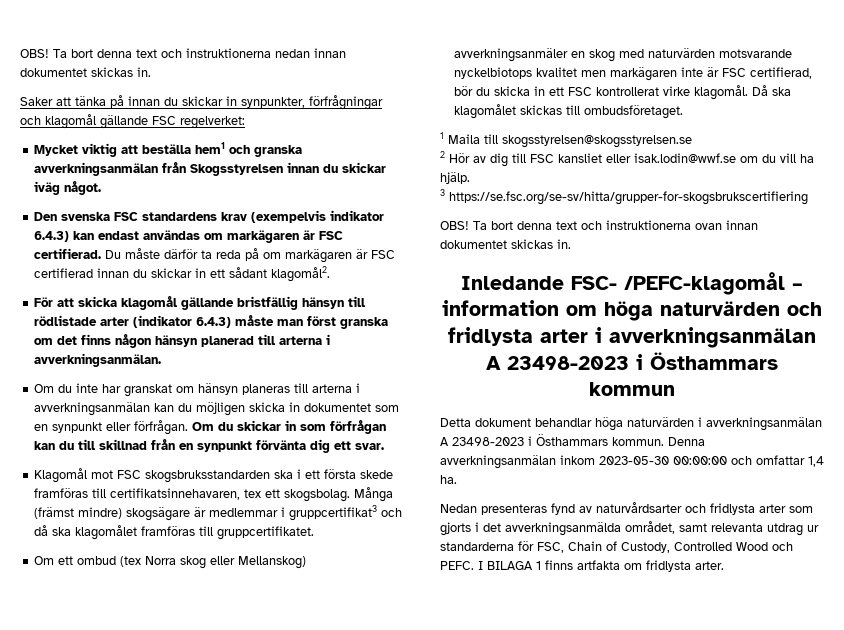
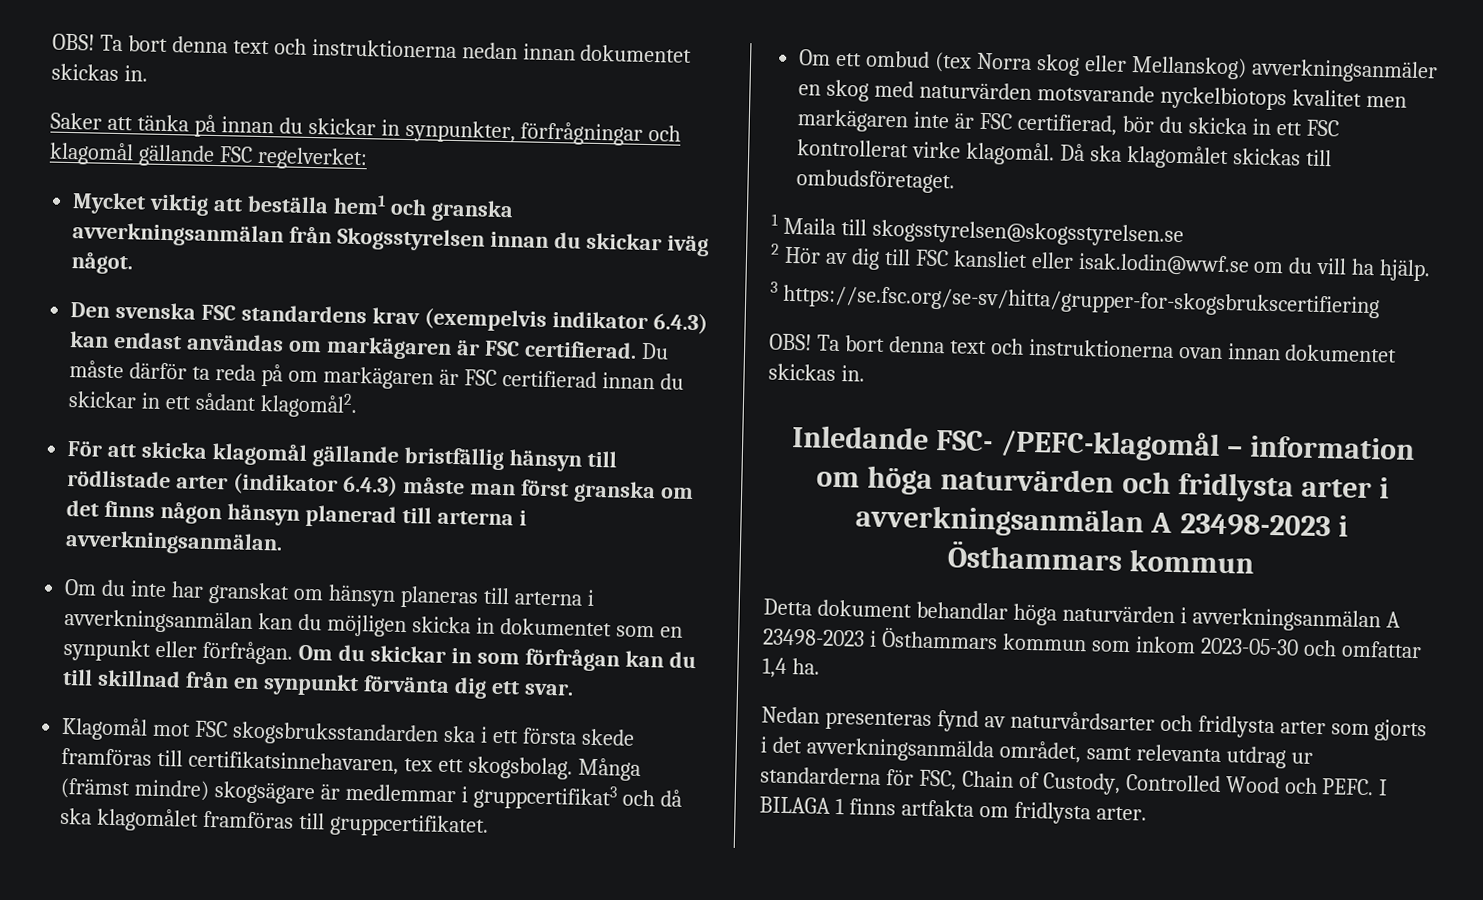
[612,437,705,446] [440,455,556,469] kommun. Denna avverkningsanmälan -> [1001,633,1131,653] kommun som
[673,456,727,465] 00:00:00 -> (1299, 646) none

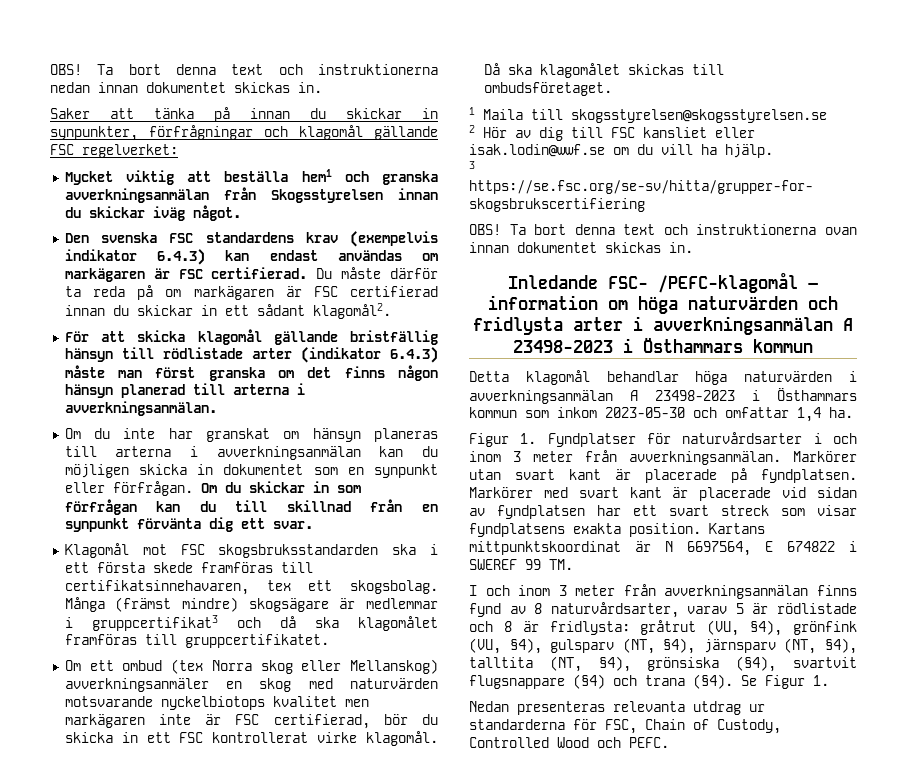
[816,599,912,618] dokument -> [525,370,590,385] klagomål
[761,706,1428,742] [760,736,1132,764] Nedan presenteras fynd av naturvårdsarter och fridlysta arter som gjorts i det avverkningsanmälda området, samt -> [469,432,857,447] [469,450,857,465] [469,468,857,483] [469,487,857,501] [469,505,857,519] [469,523,765,537] [469,541,857,556] [469,559,573,570] [469,584,857,599] [469,602,857,618] [469,620,857,636] [469,638,857,654] [469,656,857,672] [469,674,829,689] [469,701,605,715] Figur 1. Fyndplatser för naturvårdsarter i och inom 3 meter från avverkningsanmälan. Markörer utan svart kant är placerade på fyndplatsen. Markörer med svart kant är placerade vid sidan av fyndplatsen har ett svart streck som visar fyndplatsens exakta position. Kartans mittpunktskoordinat är N 6697564, E 674822 i SWEREF 99 TM. // I och inom 3 meter från avverkningsanmälan finns fynd av 8 naturvårdsarter, varav 5 är rödlistade och 8 är fridlysta: gråtrut (VU, §4), grönfink (VU, §4), gulsparv (NT, §4), järnsparv (NT, §4), talltita (NT, §4), grönsiska (§4), svartvit flugsnappare (§4) och trana (§4). Se Figur 1. // Nedan presenteras
[1378,779,1389,796] [759,796,1147,825] I BILAGA 1 finns artfakta om fridlysta arter. -> (669, 742) none

